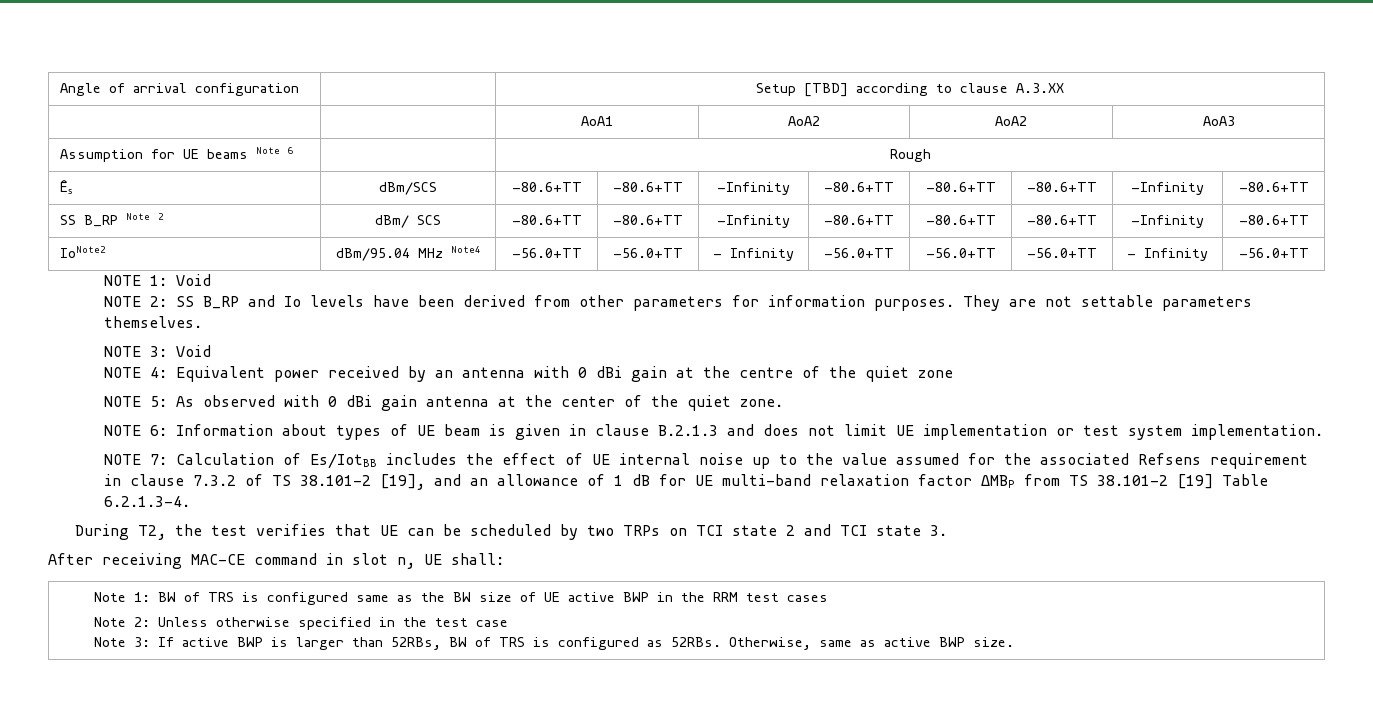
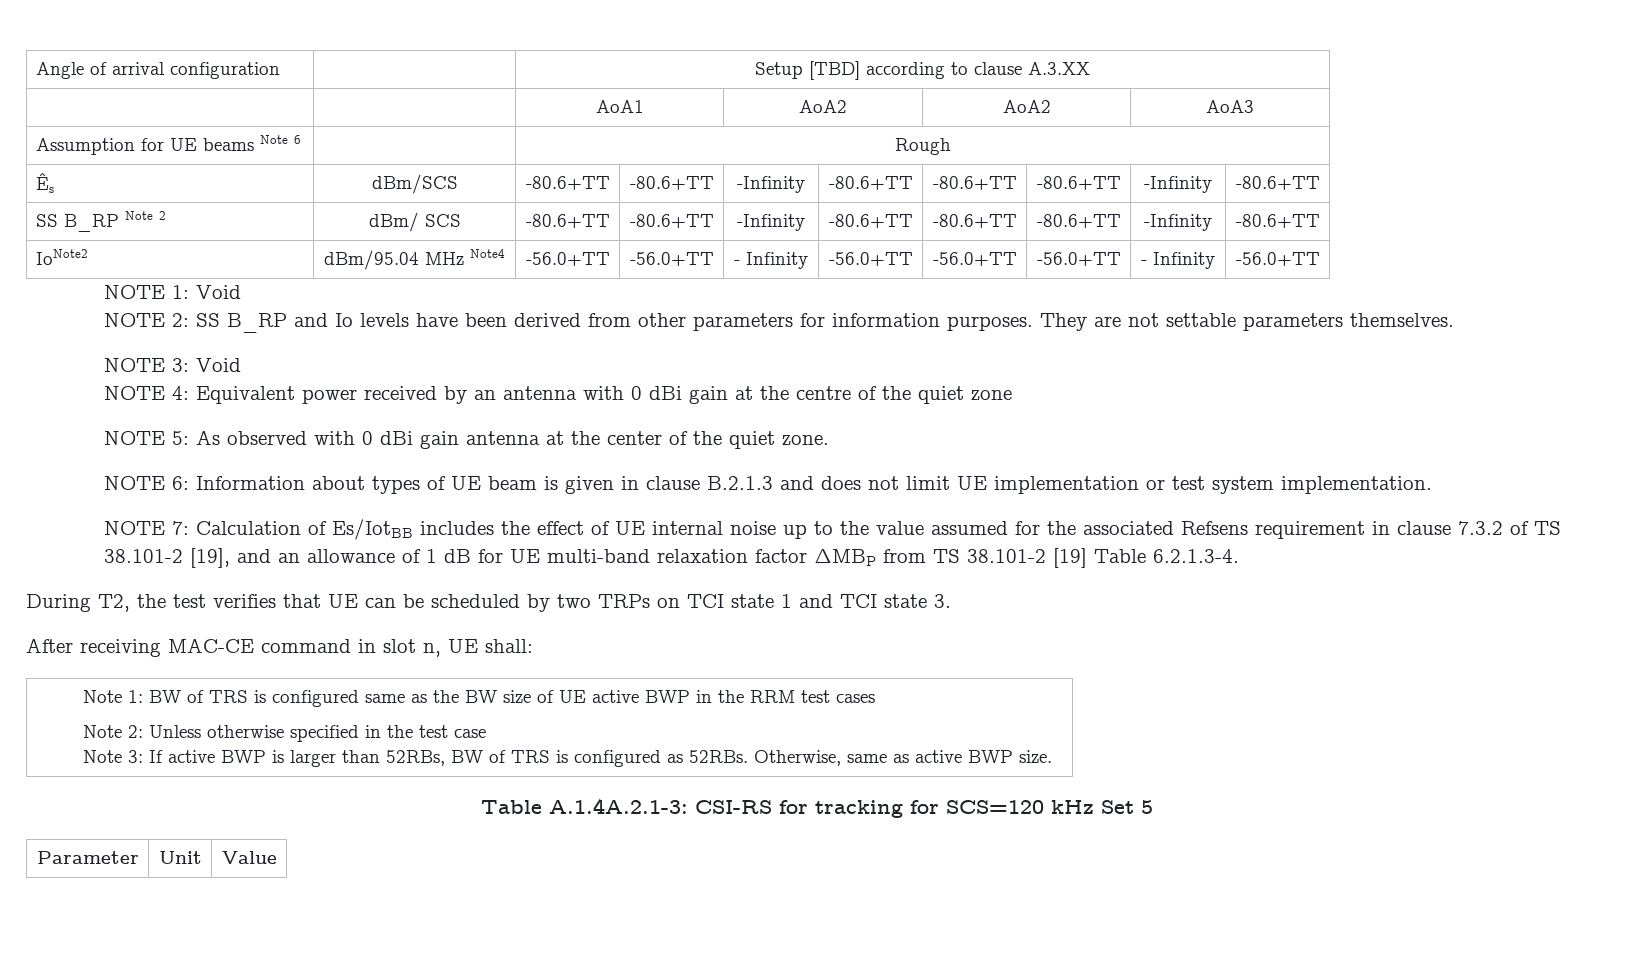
[785,525,795,536] 2 -> [781,594,792,608] 1
(1014, 642) none -> [480,798,1153,818] [36,851,139,864] [158,851,202,864] [221,851,277,864] // Table A.1.4A.2.1-3: CSI-RS for tracking for SCS=120 kHz Set 5 // Parameter | Unit | Value

